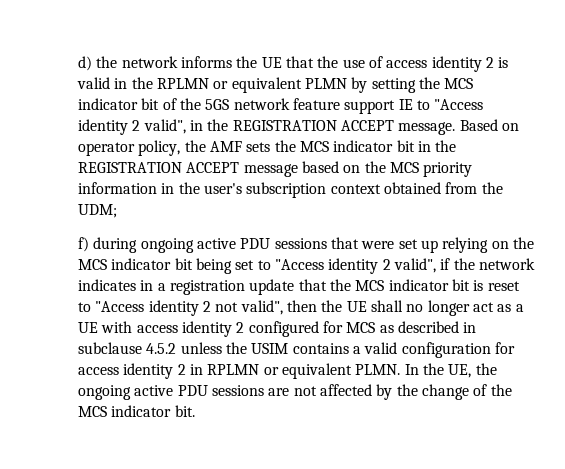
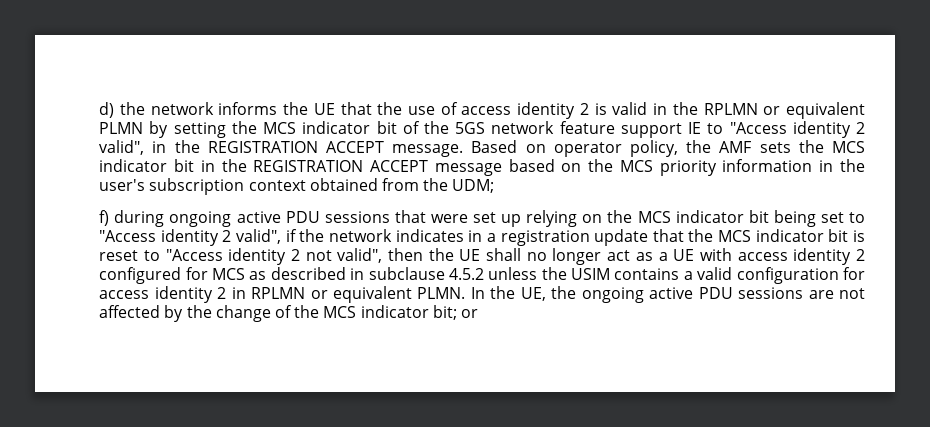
[174,405,195,417] bit. -> [432,305,478,320] bit; or

